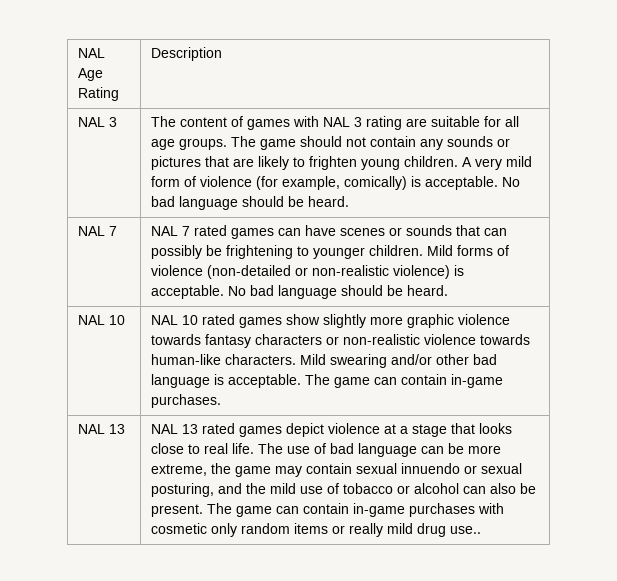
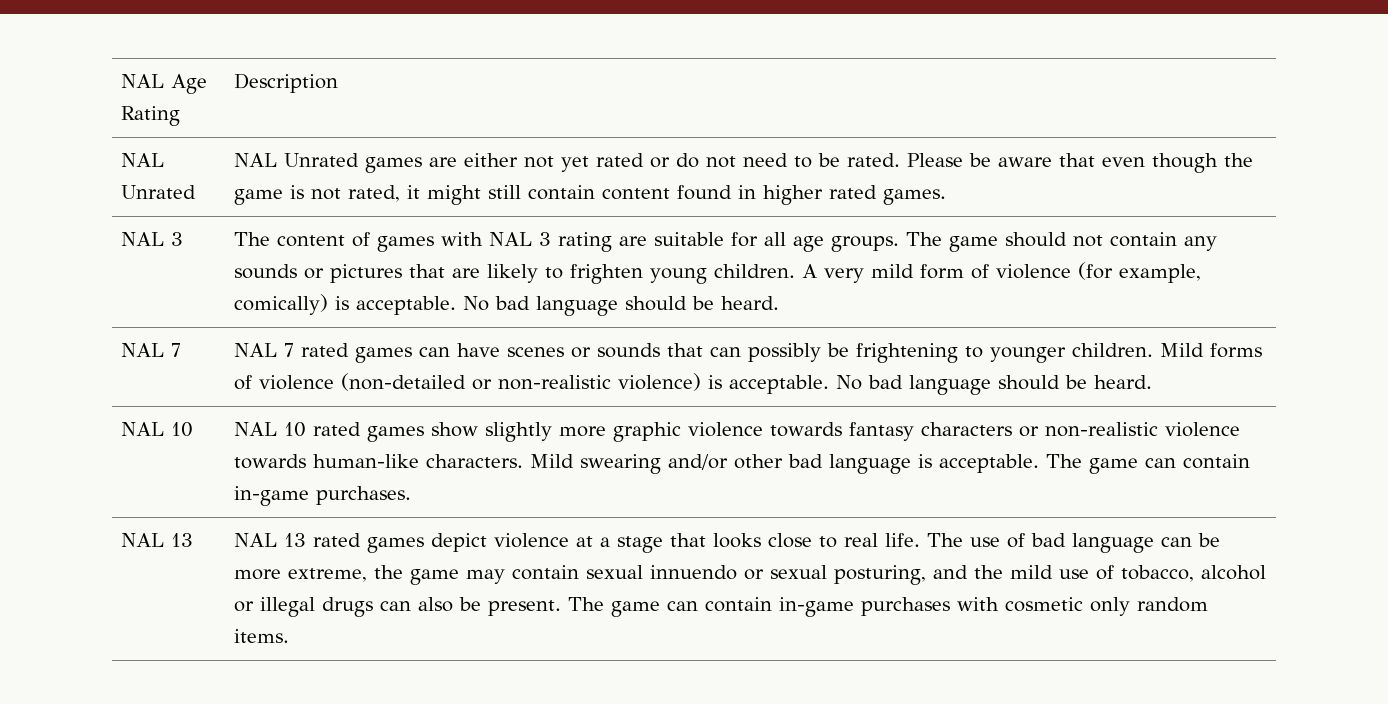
(222, 54) none -> [120,153,164,167] [120,185,196,199] [233,153,1253,173] [233,185,946,205] // NAL Unrated | NAL Unrated games are either not yet rated or do not need to be rated. Please be aware that even though the game is not rated, it might still contain content found in higher rated games.
[342,483,459,494] tobacco or alcohol -> [1120,565,1266,582] [233,597,373,617] tobacco, alcohol or illegal drugs
[293,523,481,537] items or really mild drug use.. -> [233,629,289,643] items.

